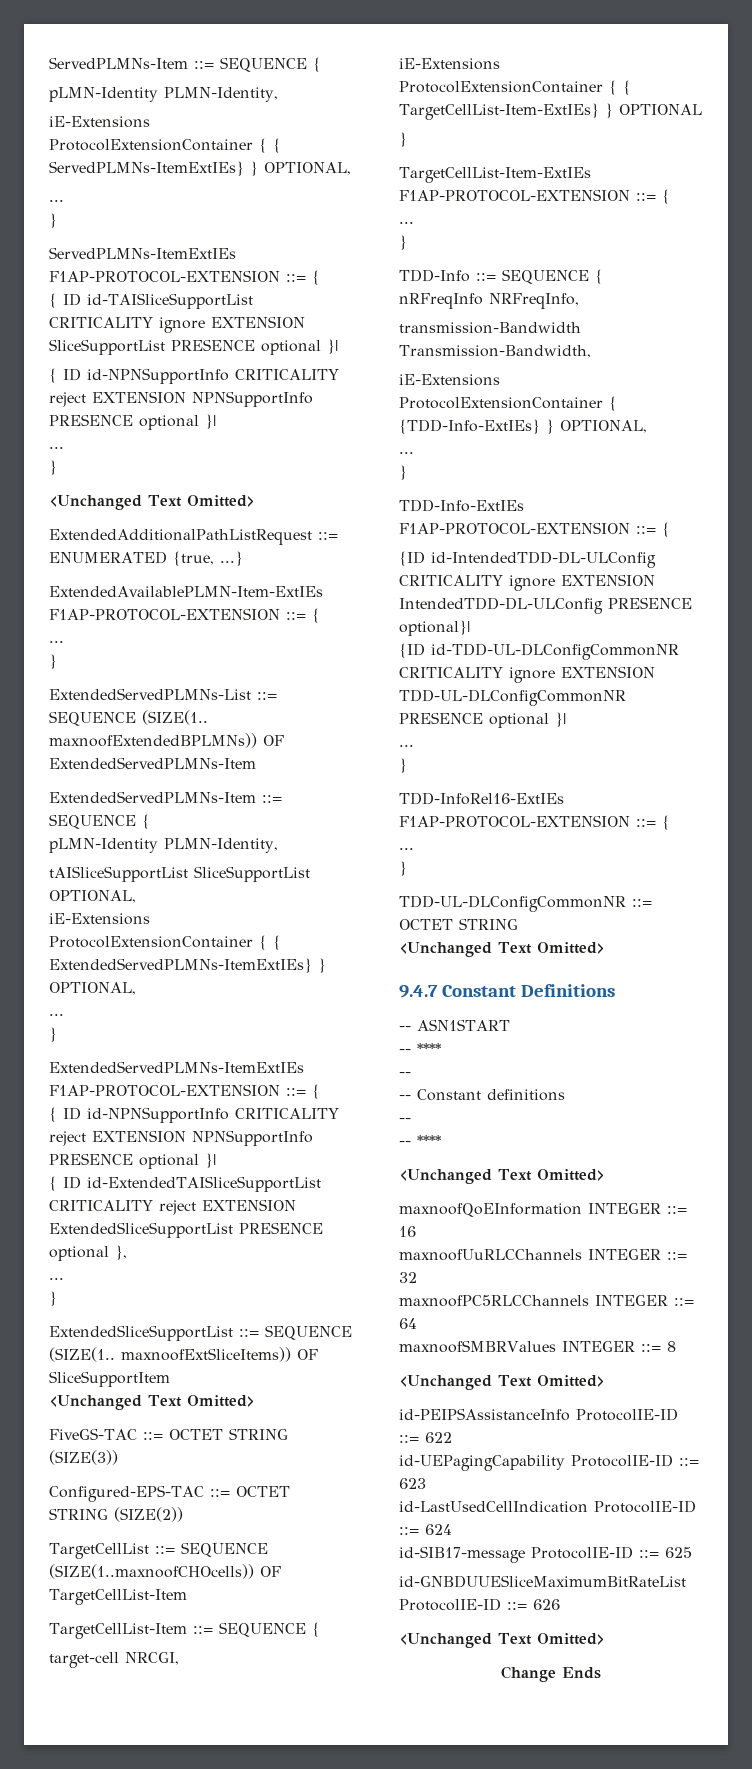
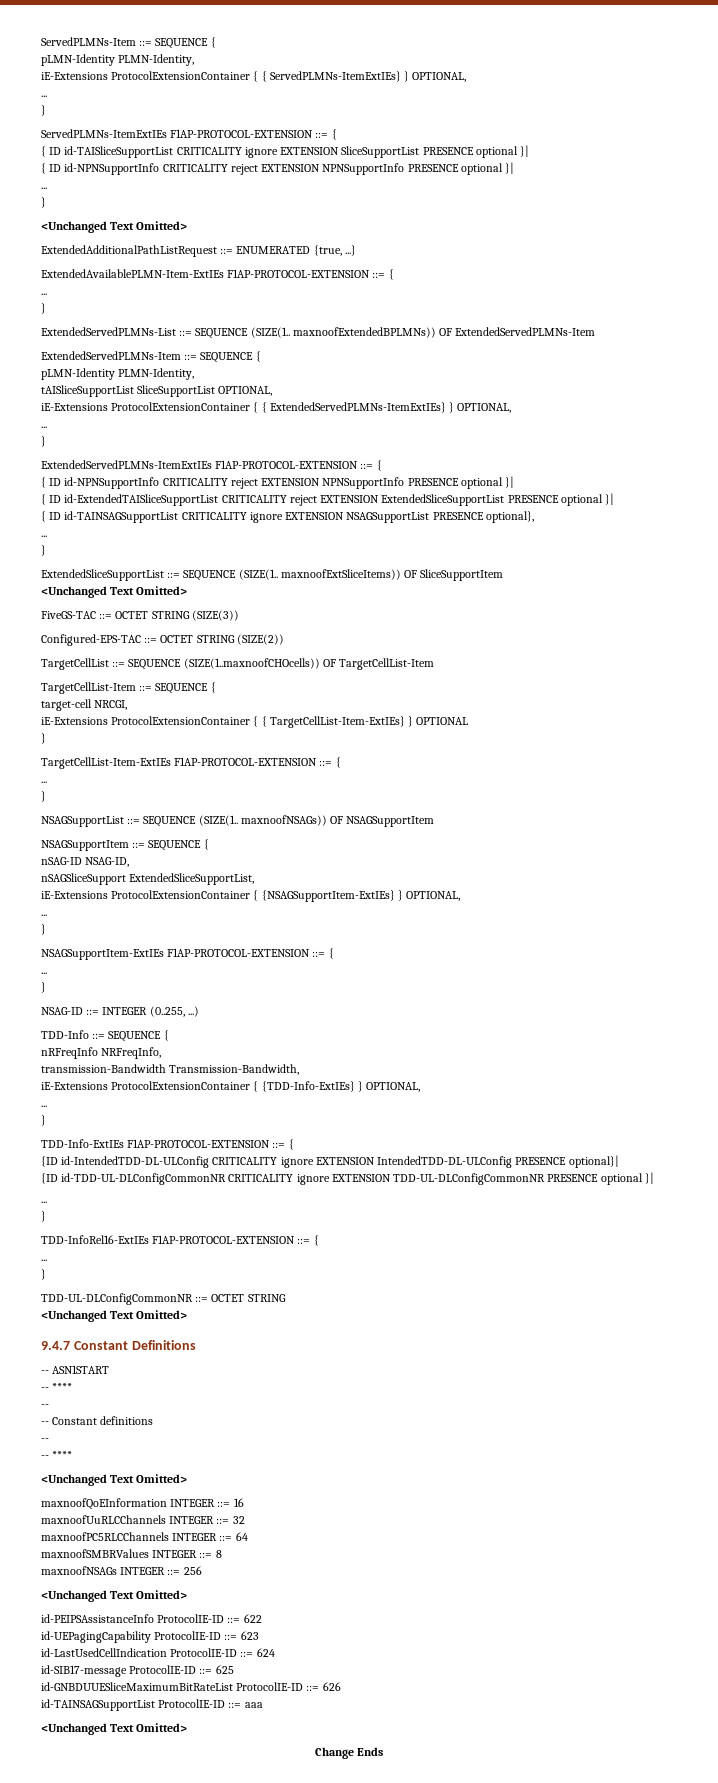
[115,1245,127,1260] }, -> [605,493,615,505] [41,511,534,523] }| // { ID id-TAINSAGSupportList CRITICALITY ignore EXTENSION NSAGSupportList PRESENCE optional},
(407, 242) none -> [41,815,435,827] [41,839,209,851] [41,857,130,867] [41,873,255,885] [41,890,461,902] [41,914,47,916] [41,924,46,935] [41,948,334,960] [41,972,47,974] [41,982,46,993] [41,1006,199,1017] // NSAGSupportList ::= SEQUENCE (SIZE(1.. maxnoofNSAGs)) OF NSAGSupportItem // NSAGSupportItem ::= SEQUENCE { // nSAG-ID NSAG-ID, // nSAGSliceSupport ExtendedSliceSupportList, // iE-Extensions ProtocolExtensionContainer { {NSAGSupportItem-ExtIEs} } OPTIONAL, // ... // } // NSAGSupportItem-ExtIEs F1AP-PROTOCOL-EXTENSION ::= { // ... // } // NSAG-ID ::= INTEGER (0..255, ...)
(676, 1346) none -> [41,1566,202,1575] // maxnoofNSAGs INTEGER ::= 256
(560, 1604) none -> [41,1699,263,1711] // id-TAINSAGSupportList ProtocolIE-ID ::= aaa

